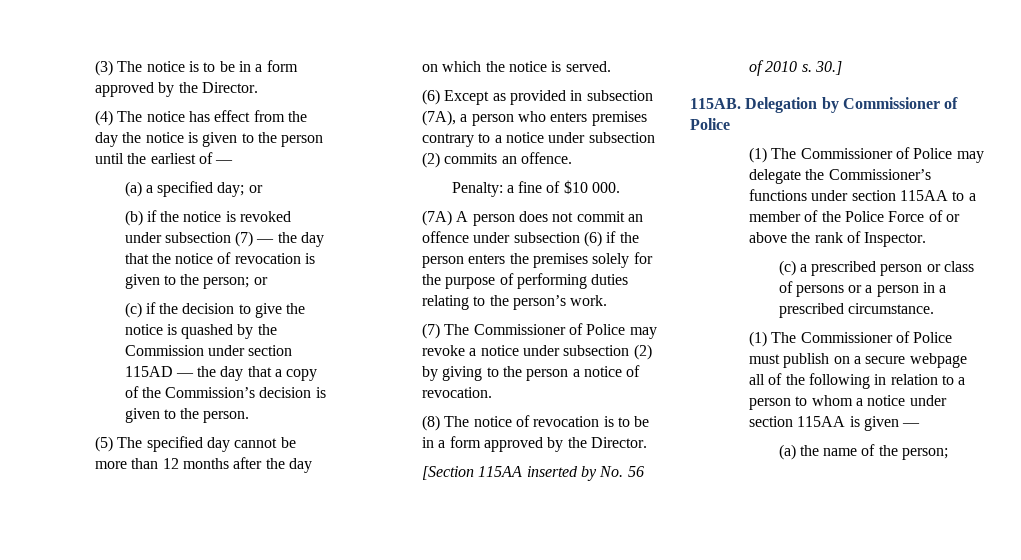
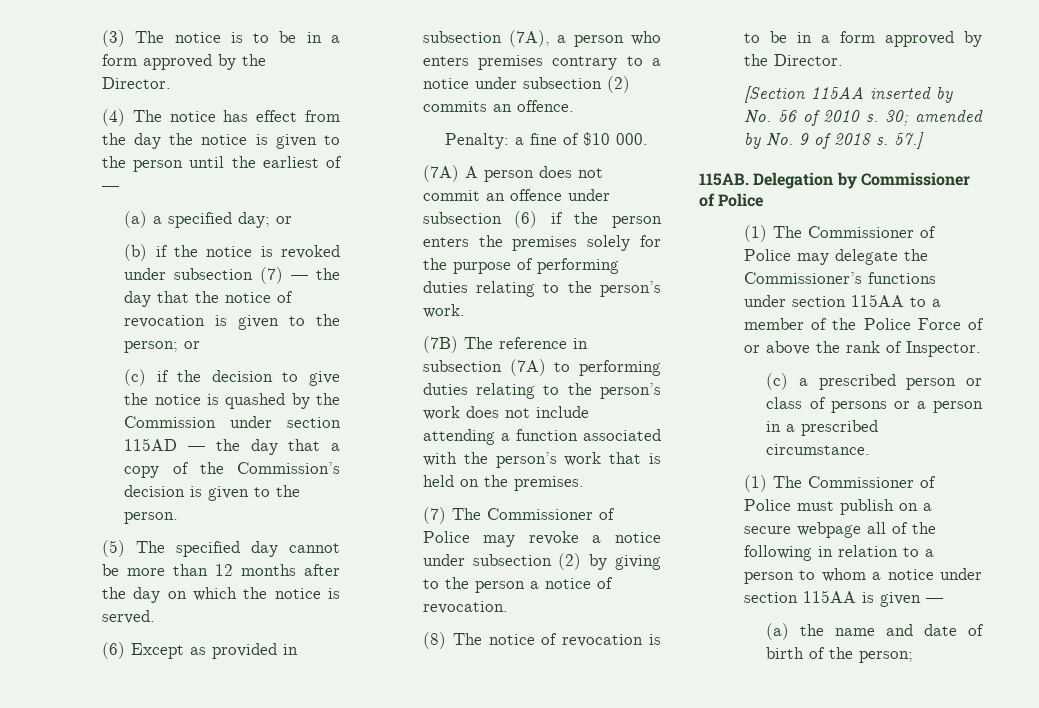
(608, 300) none -> [422,336,588,353] [422,359,661,376] [422,383,661,399] [422,406,589,420] [422,429,661,445] [422,452,661,468] [422,475,584,491] // (7B) The reference in subsection (7A) to performing duties relating to the person’s work does not include attending a function associated with the person’s work that is held on the premises.
[815,61,843,75] 30.] -> [885,110,983,126] [743,132,924,149] 30; amended by No. 9 of 2018 s. 57.]
(858, 452) none -> [886,624,984,636] [766,647,805,659] and date of birth

